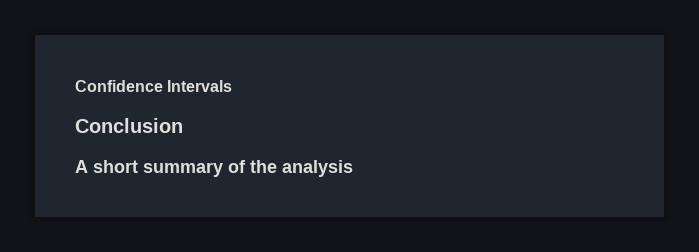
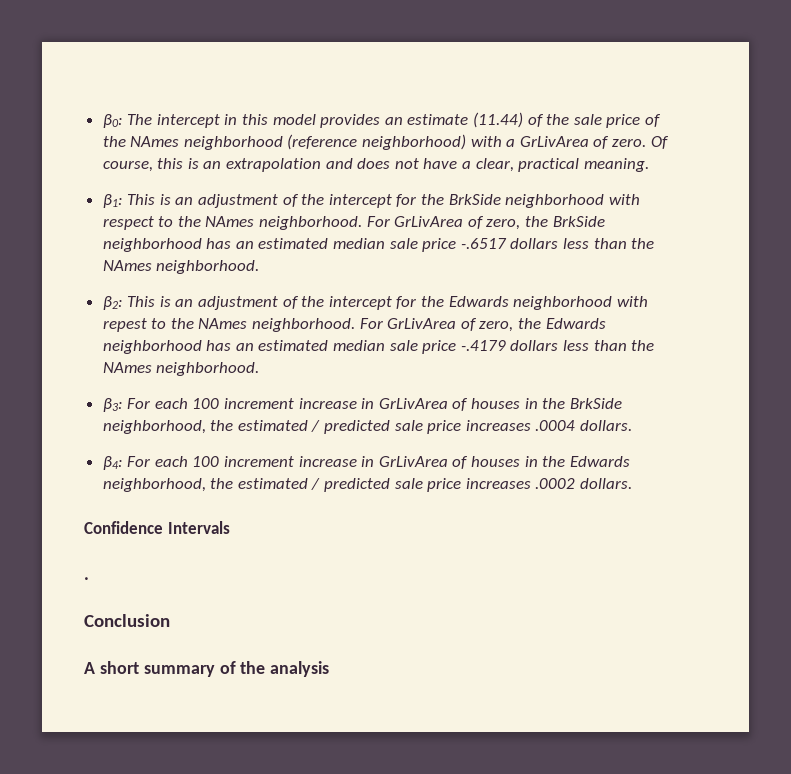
(75, 86) none -> [102,112,661,128] [102,134,669,150] [102,158,649,172] [102,194,640,208] [102,216,605,230] [102,238,655,252] [102,260,260,274] [102,296,648,310] [102,318,606,332] [102,340,655,354] [102,362,260,376] [102,398,622,412] [102,420,633,434] [102,456,630,470] [102,478,633,492] β0: The intercept in this model provides an estimate (11.44) of the sale price of the NAmes neighborhood (reference neighborhood) with a GrLivArea of zero. Of course, this is an extrapolation and does not have a clear, practical meaning. // β1: This is an adjustment of the intercept for the BrkSide neighborhood with respect to the NAmes neighborhood. For GrLivArea of zero, the BrkSide neighborhood has an estimated median sale price -.6517 dollars less than the NAmes neighborhood. // β2: This is an adjustment of the intercept for the Edwards neighborhood with repest to the NAmes neighborhood. For GrLivArea of zero, the Edwards neighborhood has an estimated median sale price -.4179 dollars less than the NAmes neighborhood. // β3: For each 100 increment increase in GrLivArea of houses in the BrkSide neighborhood, the estimated / predicted sale price increases .0004 dollars. // β4: For each 100 increment increase in GrLivArea of houses in the Edwards neighborhood, the estimated / predicted sale price increases .0002 dollars. //
(233, 86) none -> [84,577,89,580] // .

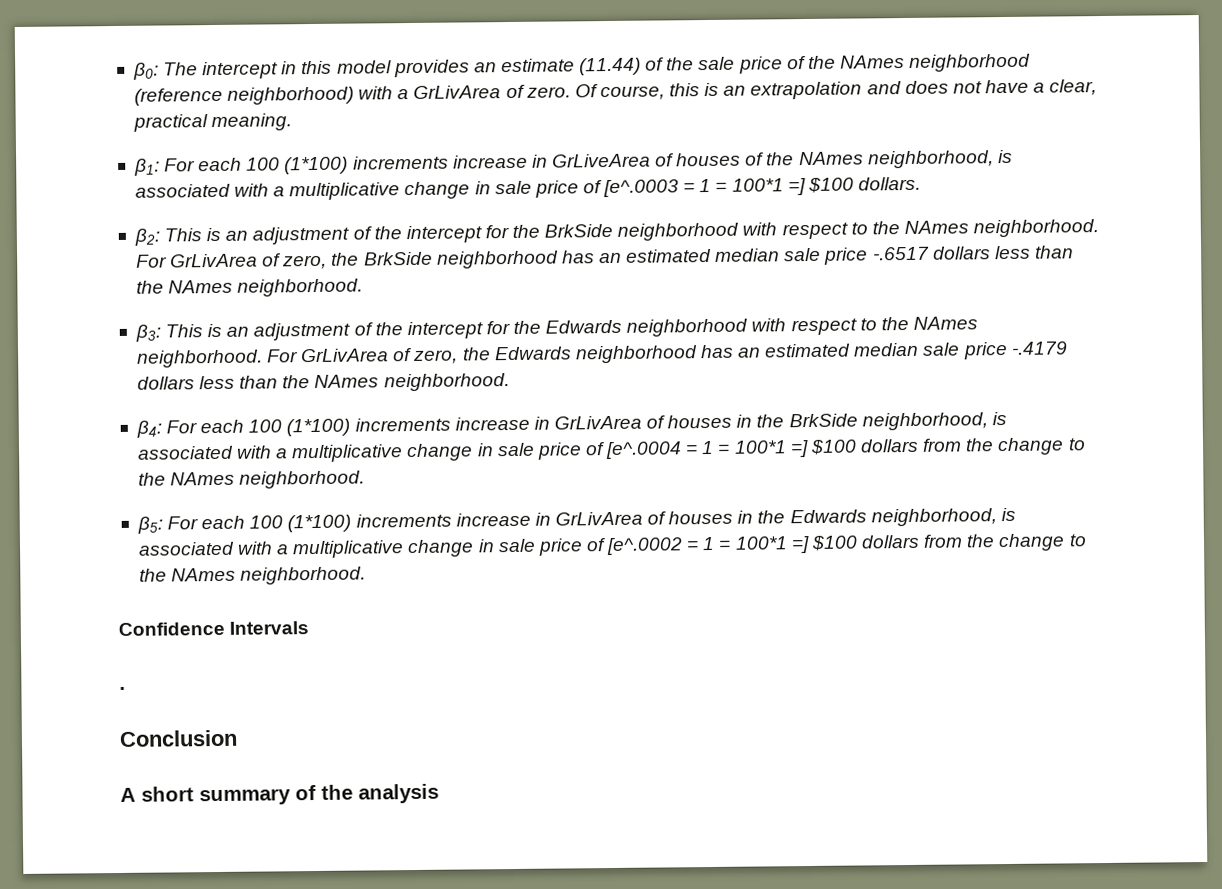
(123, 201) none -> [164,149,1013,175] [134,176,921,201] [133,228,160,246] For each 100 (1*100) increments increase in GrLiveArea of houses of the NAmes neighborhood, is associated with a multiplicative change in sale price of [e^.0003 = 1 = 100*1 =] $100 dollars. // β2:
[102,296,123,310] β2: -> [134,324,161,342] β3:
[102,318,147,332] repest -> [790,318,857,336] respect
[102,398,295,412] β3: For each 100 increment -> [135,417,451,438] β4: For each 100 (1*100) increments
[210,420,633,434] [102,456,295,470] the estimated / predicted sale price increases .0004 dollars. // β4: For each 100 increment -> [991,411,1007,426] [136,437,1086,463] [137,470,366,489] [136,513,452,534] is associated with a multiplicative change in sale price of [e^.0004 = 1 = 100*1 =] $100 dollars from the change to the NAmes neighborhood. // β5: For each 100 (1*100) increments
[210,478,633,492] the estimated / predicted sale price increases .0002 dollars. -> [1000,507,1016,522] [137,533,1087,559] [138,566,367,585] is associated with a multiplicative change in sale price of [e^.0002 = 1 = 100*1 =] $100 dollars from the change to the NAmes neighborhood.

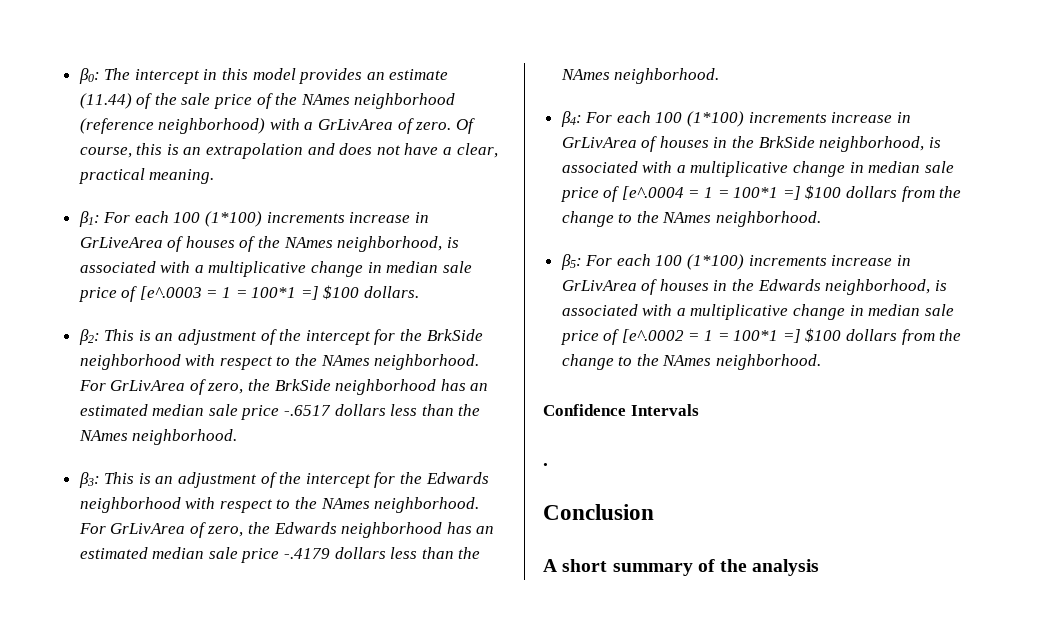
(491, 188) none -> [386,261,439,273] median
(494, 450) none -> [868,161,921,173] median
(495, 546) none -> [868,304,921,316] median

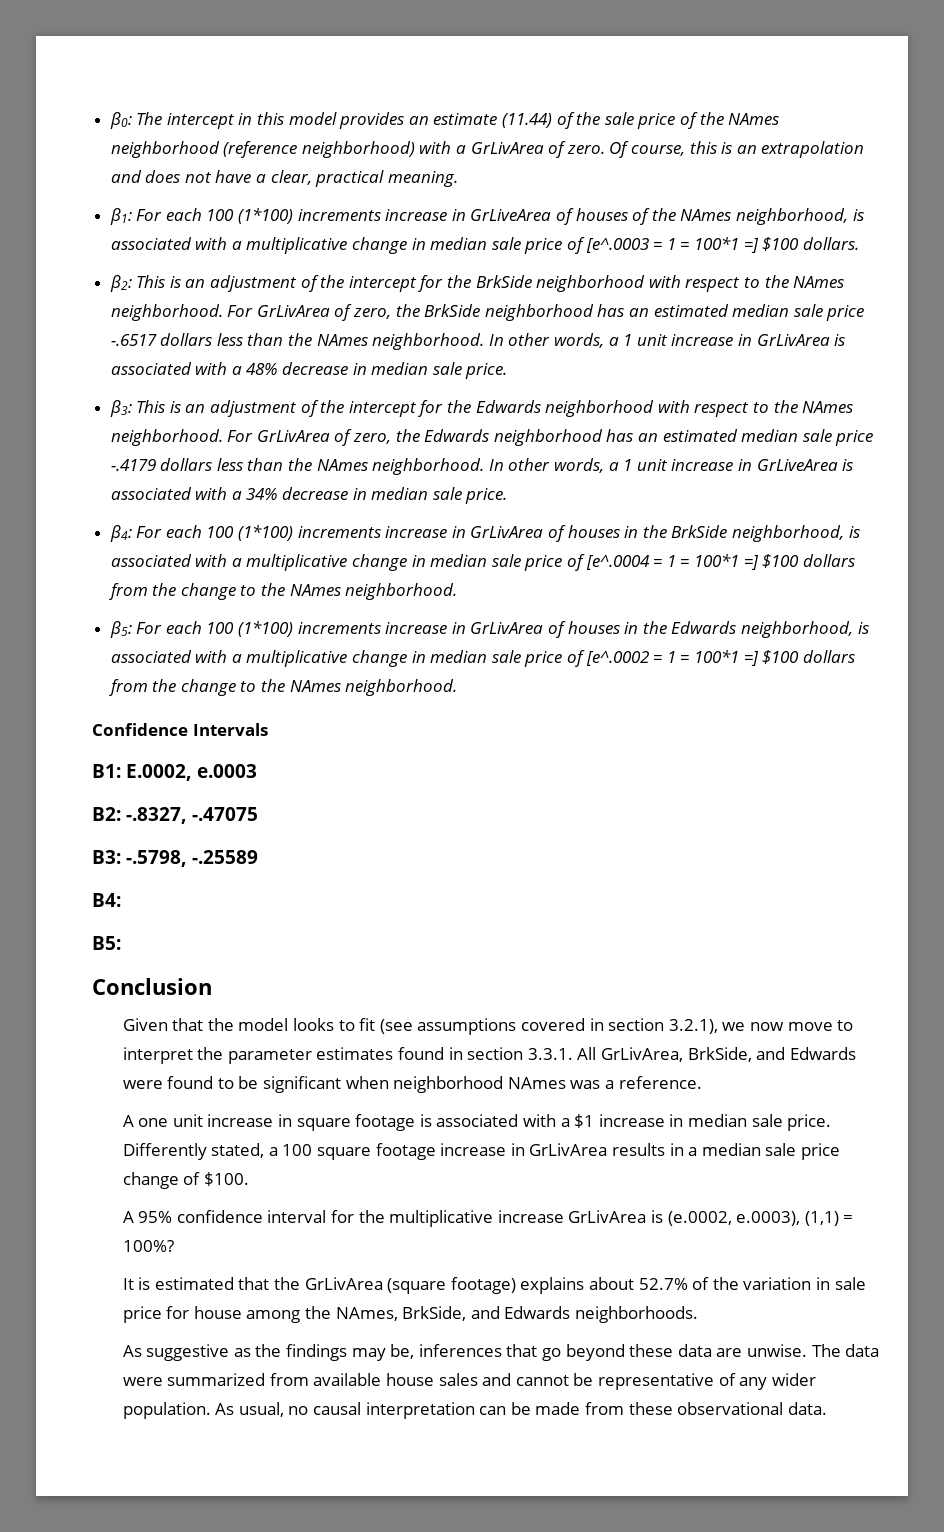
(238, 437) none -> [488,333,846,348] [110,362,508,379] In other words, a 1 unit increase in GrLivArea is associated with a 48% decrease in median sale price.
(720, 76) none -> [488,458,854,473] [110,487,508,504] In other words, a 1 unit increase in GrLiveArea is associated with a 34% decrease in median sale price.
[543,463,548,466] [543,504,654,520] [543,559,820,576] . // Conclusion // A short summary of the analysis -> [92,764,258,781] [92,807,259,824] [92,850,259,867] [92,893,121,907] [92,936,121,950] [92,978,212,995] [122,1018,854,1035] [122,1047,856,1064] [122,1076,702,1093] [122,1114,832,1131] [122,1143,840,1160] [122,1172,249,1189] [122,1210,854,1227] [122,1240,174,1252] [122,1277,866,1294] [122,1306,699,1323] [122,1344,880,1361] [122,1373,816,1390] [122,1402,827,1419] B1: E.0002, e.0003 // B2: -.8327, -.47075 // B3: -.5798, -.25589 // B4: // B5: // Conclusion // Given that the model looks to fit (see assumptions covered in section 3.2.1), we now move to interpret the parameter estimates found in section 3.3.1. All GrLivArea, BrkSide, and Edwards were found to be significant when neighborhood NAmes was a reference. // A one unit increase in square footage is associated with a $1 increase in median sale price. Differently stated, a 100 square footage increase in GrLivArea results in a median sale price change of $100. // A 95% confidence interval for the multiplicative increase GrLivArea is (e.0002, e.0003), (1,1) = 100%? // It is estimated that the GrLivArea (square footage) explains about 52.7% of the variation in sale price for house among the NAmes, BrkSide, and Edwards neighborhoods. // As suggestive as the findings may be, inferences that go beyond these data are unwise. The data were summarized from available house sales and cannot be representative of any wider population. As usual, no causal interpretation can be made from these observational data.

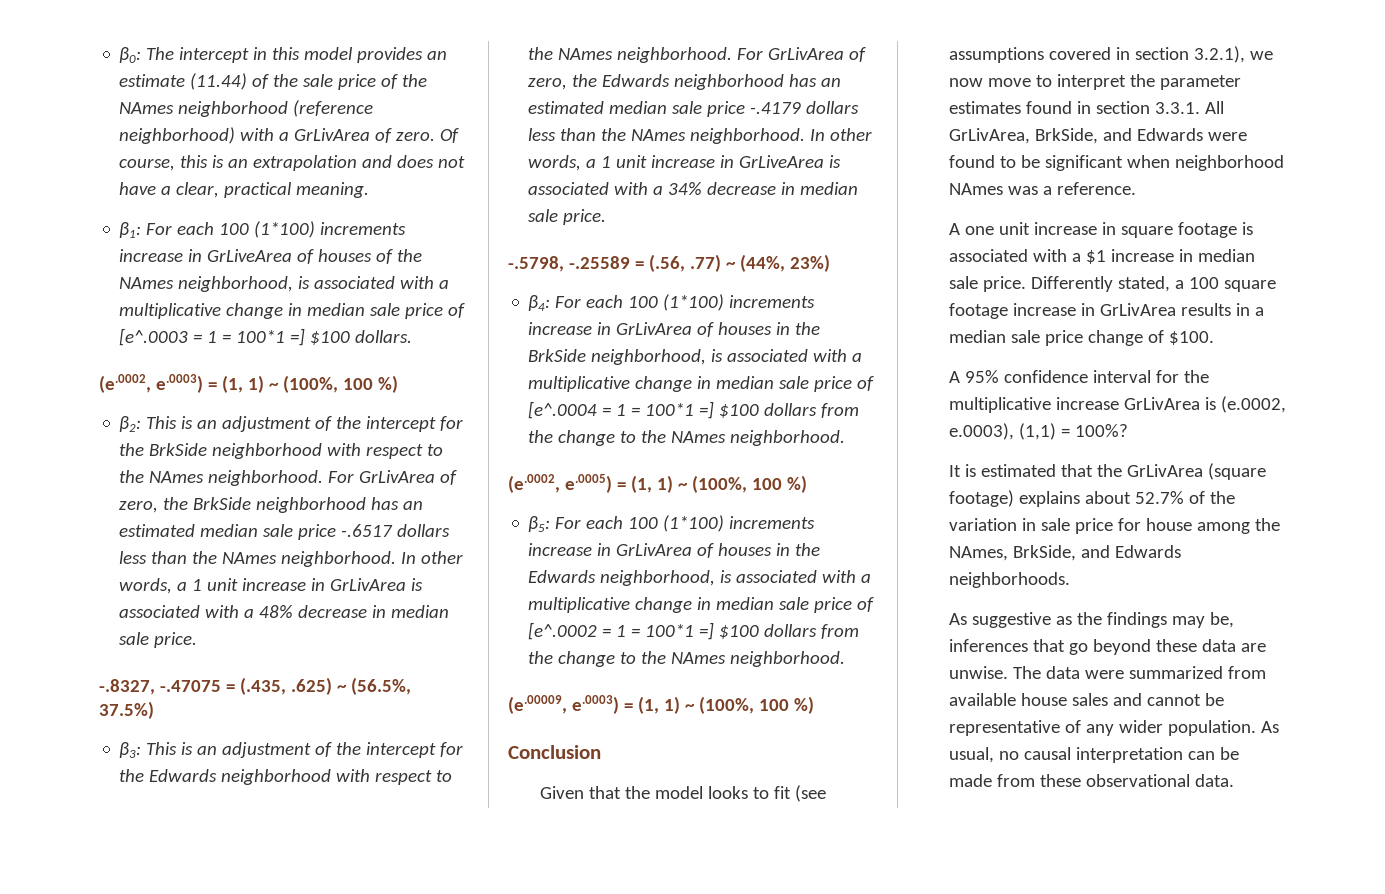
(859, 243) none -> [99,374,398,393] // (e.0002, e.0003) = (1, 1) ~ (100%, 100 %)
(508, 371) none -> [99,677,411,695] [99,701,154,719] // -.8327, -.47075 = (.435, .625) ~ (56.5%, 37.5%)
(508, 496) none -> [508,254,830,272] // -.5798, -.25589 = (.56, .77) ~ (44%, 23%)
(458, 591) none -> [508,474,807,493] // (e.0002, e.0005) = (1, 1) ~ (100%, 100 %)
[92,723,268,736] [92,764,258,781] [92,807,259,824] [92,850,259,867] [92,893,121,907] [92,936,121,950] Confidence Intervals // B1: E.0002, e.0003 // B2: -.8327, -.47075 // B3: -.5798, -.25589 // B4: // B5: -> [508,695,814,714] (e.00009, e.0003) = (1, 1) ~ (100%, 100 %)

